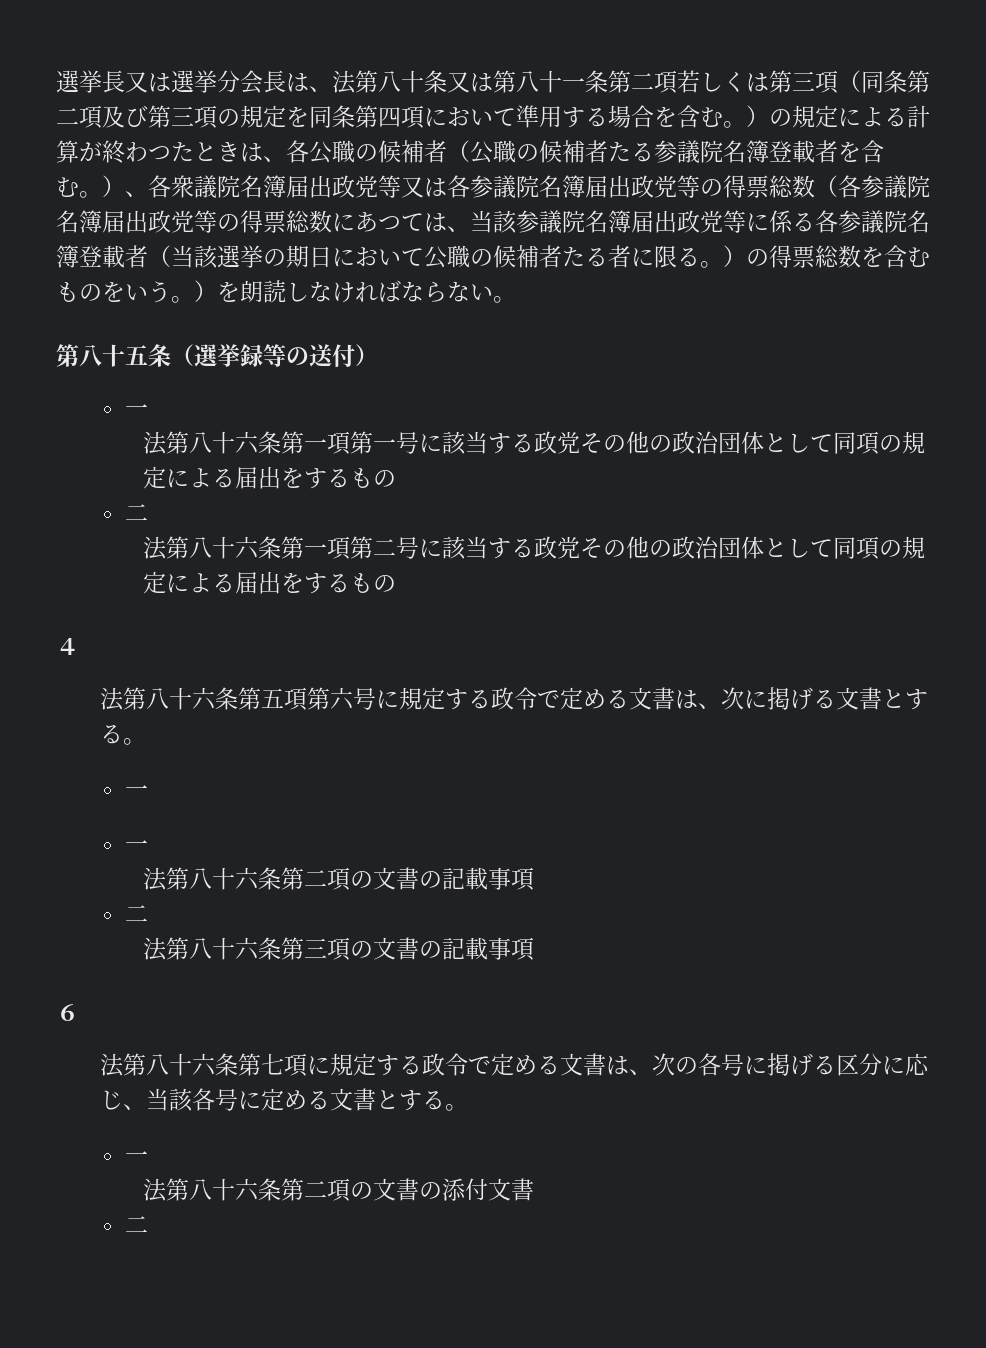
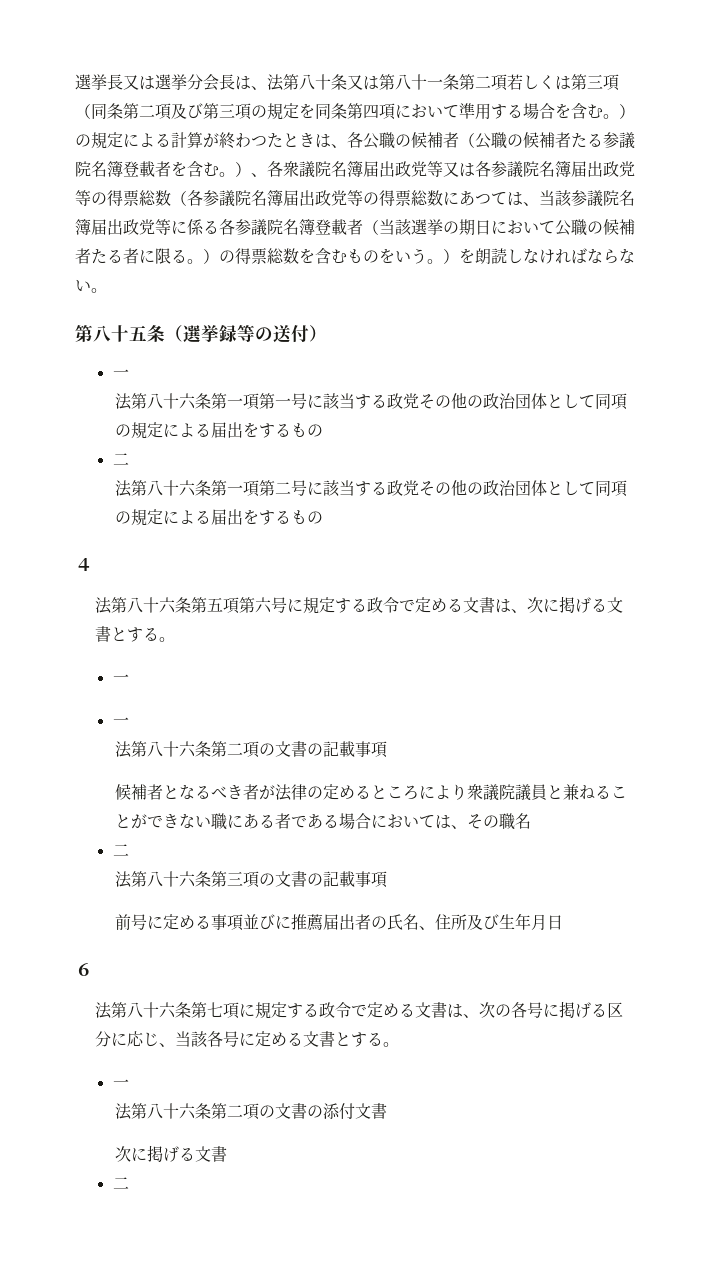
(535, 879) none -> [115,784,628,801] [115,813,532,830] // 候補者となるべき者が法律の定めるところにより衆議院議員と兼ねることができない職にある者である場合においては、その職名
(535, 949) none -> [115,913,564,931] // 前号に定める事項並びに推薦届出者の氏名、住所及び生年月日
(535, 1189) none -> [115,1145,228,1162] // 次に掲げる文書

